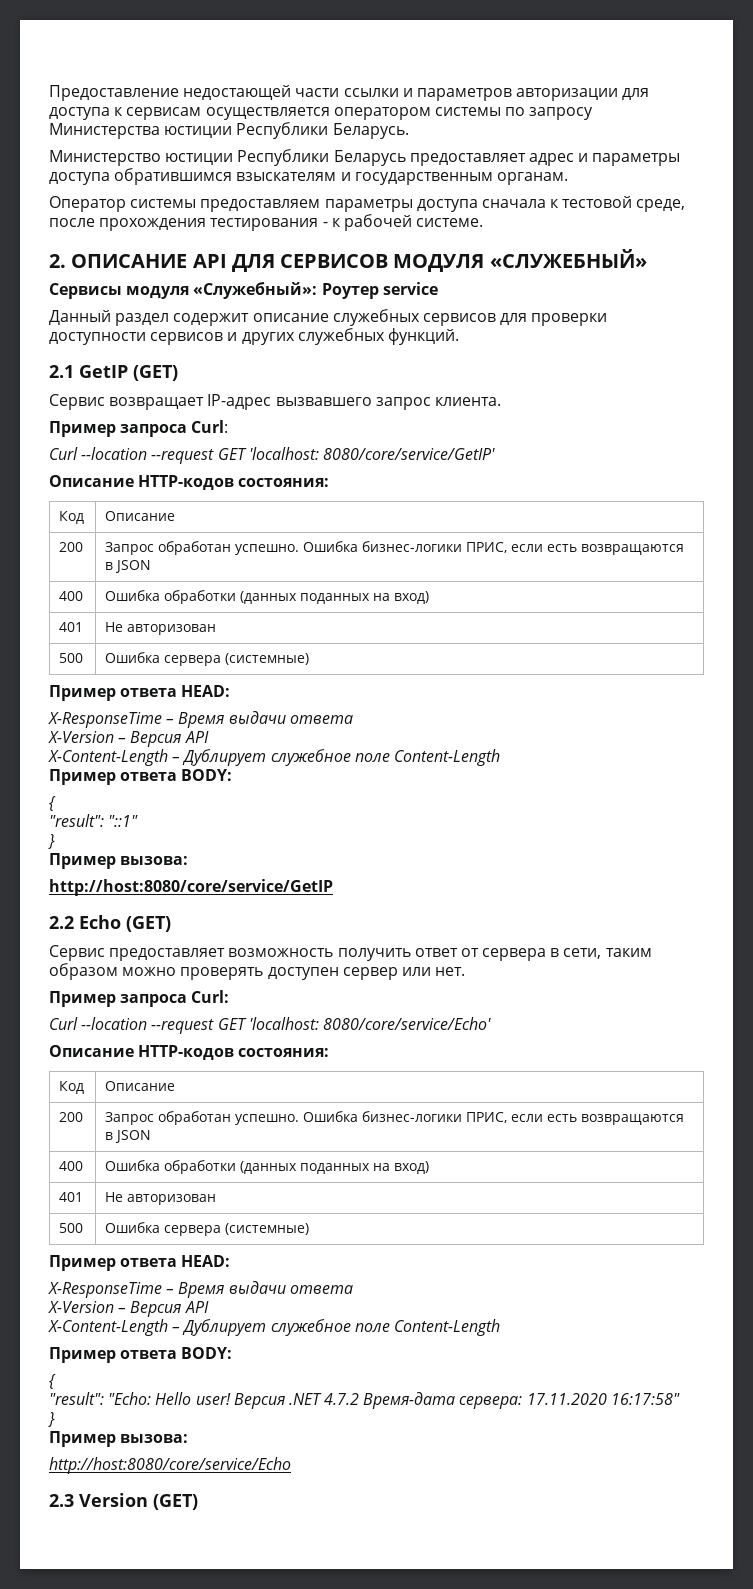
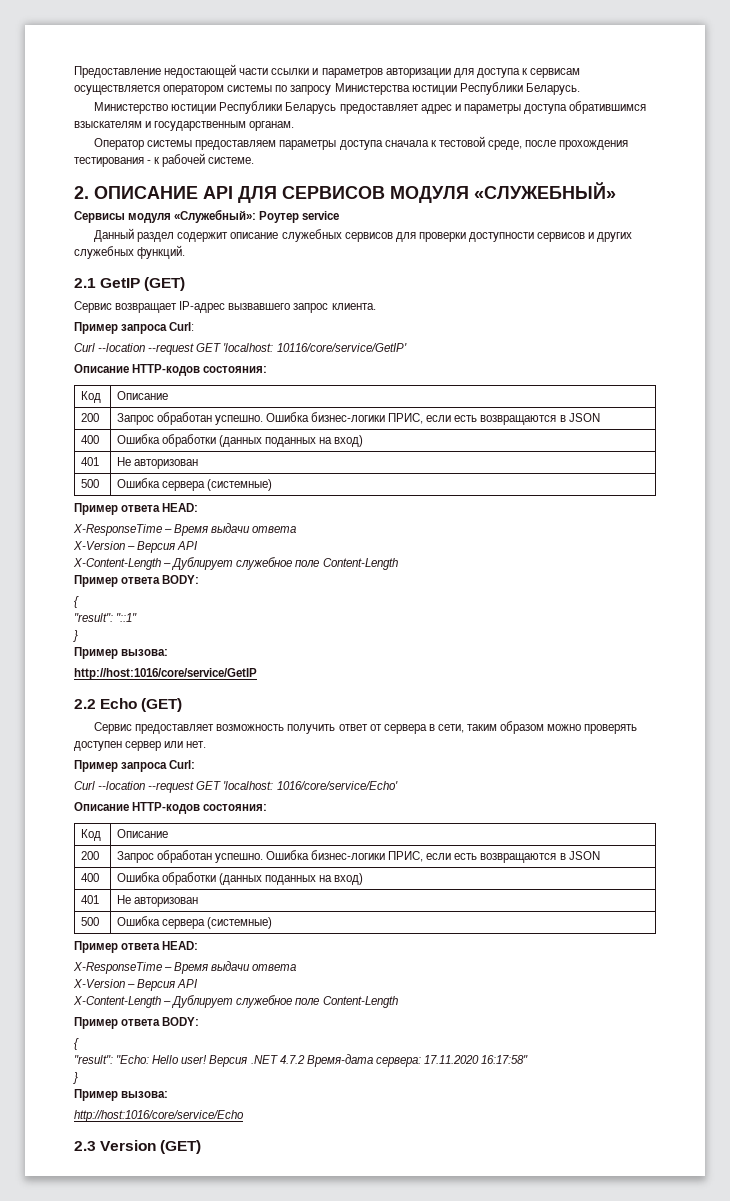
[322,448,495,460] 8080/core/service/GetIP' -> [276,343,407,352] 10116/core/service/GetIP'
[49,879,333,896] http://host:8080/core/service/GetIP -> [74,668,257,680] http://host:1016/core/service/GetIP
[322,1017,491,1030] 8080/core/service/Echo' -> [276,781,398,790] 1016/core/service/Echo'
[49,1457,291,1474] http://host:8080/core/service/Echo -> [74,1110,244,1122] http://host:1016/core/service/Echo

